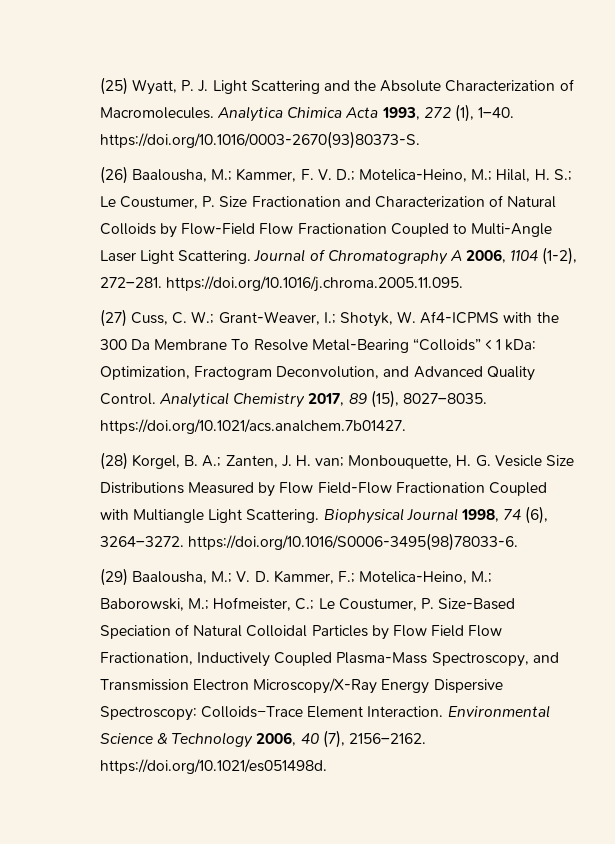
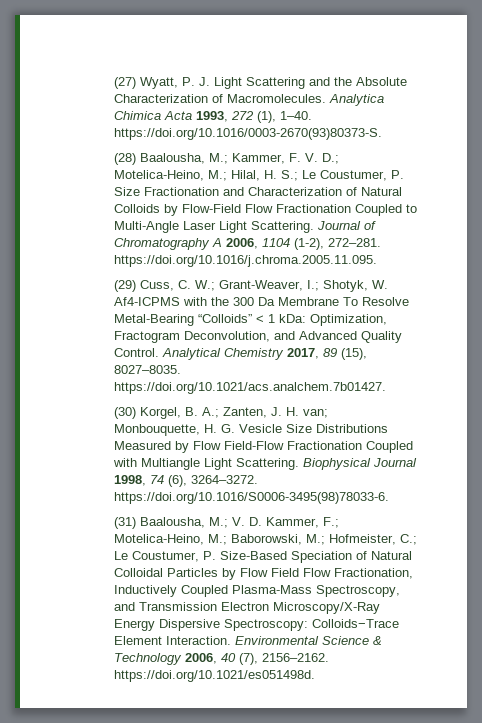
[99,77,128,95] (25) -> [114,77,137,89] (27)
[99,166,128,184] (26) -> [114,153,137,165] (28)
[99,309,127,327] (27) -> [114,280,137,292] (29)
[99,452,128,470] (28) -> [114,407,137,419] (30)
[99,568,128,586] (29) -> [114,517,137,529] (31)

